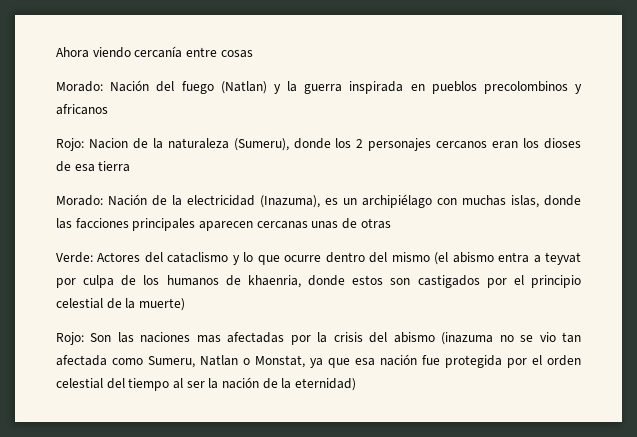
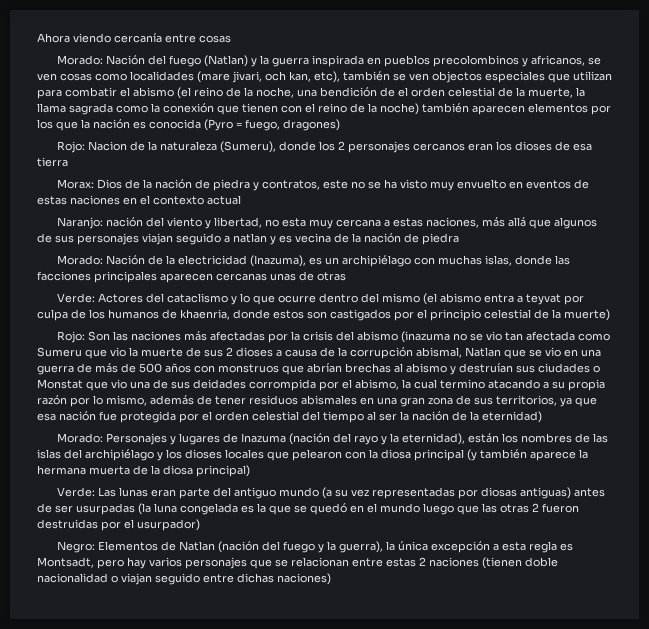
[56,104,108,115] africanos -> [530,55,601,66] [37,71,612,83] [37,87,585,99] [37,103,611,115] [37,119,340,131] africanos, se ven cosas como localidades (mare jivari, och kan, etc), también se ven objectos especiales que utilizan para combatir el abismo (el reino de la noche, una bendición de el orden celestial de la muerte, la llama sagrada como la conexión que tienen con el reino de la noche) también aparecen elementos por los que la nación es conocida (Pyro = fuego, dragones)
(131, 166) none -> [56,179,589,191] [37,195,241,205] [56,217,597,229] [37,233,459,245] // Morax: Dios de la nación de piedra y contratos, este no se ha visto muy envuelto en eventos de estas naciones en el contexto actual // Naranjo: nación del viento y libertad, no esta muy cercana a estas naciones, más allá que algunos de sus personajes viajan seguido a natlan y es vecina de la nación de piedra
[196,335,221,343] mas -> [183,331,207,341] más
[148,355,305,368] Sumeru, Natlan o Monstat, -> [37,347,601,359] [37,363,600,375] [37,379,605,391] [37,395,557,407] Sumeru que vio la muerte de sus 2 dioses a causa de la corrupción abismal, Natlan que se vio en una guerra de más de 500 años con monstruos que abrían brechas al abismo y destruían sus ciudades o Monstat que vio una de sus deidades corrompida por el abismo, la cual termino atacando a su propia razón por lo mismo, además de tener residuos abismales en una gran zona de sus territorios,
(356, 384) none -> [56,433,608,445] [37,449,588,461] [37,465,250,477] [56,487,605,499] [37,503,579,515] [37,519,200,531] [56,541,573,553] [37,557,558,569] [37,573,331,585] // Morado: Personajes y lugares de Inazuma (nación del rayo y la eternidad), están los nombres de las islas del archipiélago y los dioses locales que pelearon con la diosa principal (y también aparece la hermana muerta de la diosa principal) // Verde: Las lunas eran parte del antiguo mundo (a su vez representadas por diosas antiguas) antes de ser usurpadas (la luna congelada es la que se quedó en el mundo luego que las otras 2 fueron destruidas por el usurpador) // Negro: Elementos de Natlan (nación del fuego y la guerra), la única excepción a esta regla es Montsadt, pero hay varios personajes que se relacionan entre estas 2 naciones (tienen doble nacionalidad o viajan seguido entre dichas naciones)

